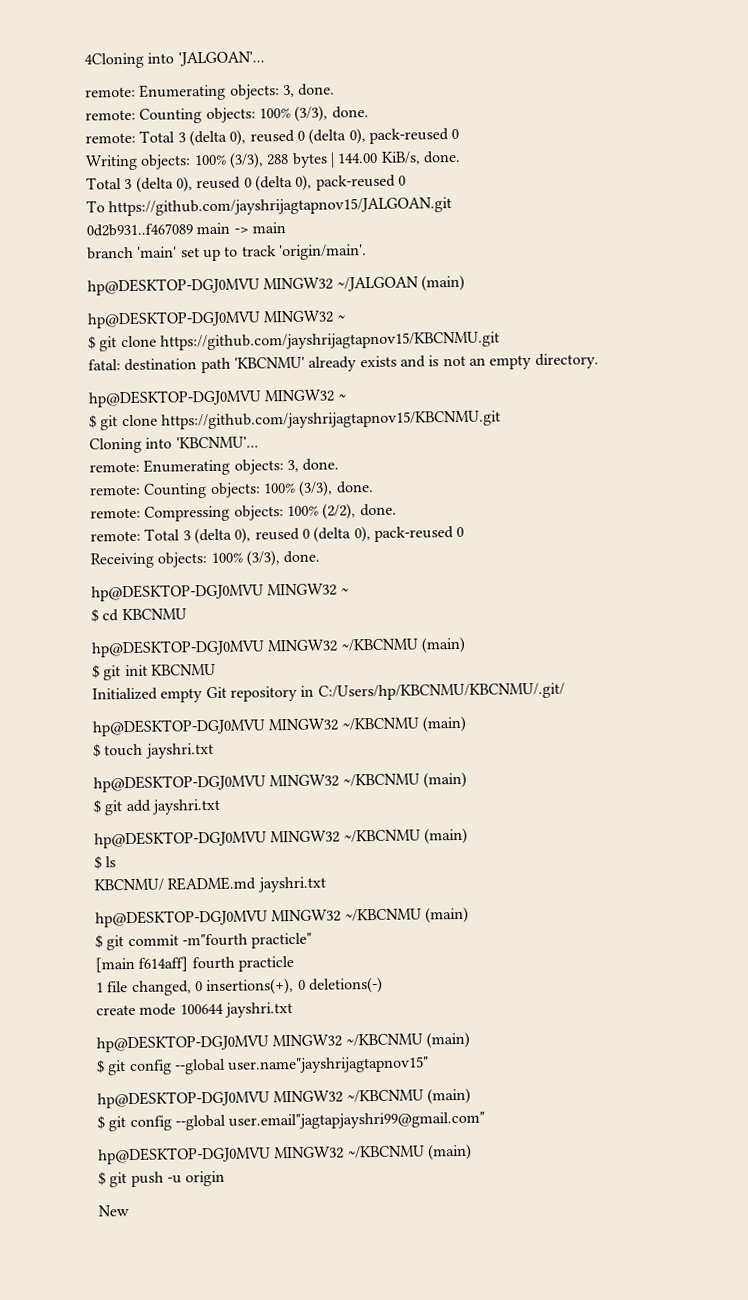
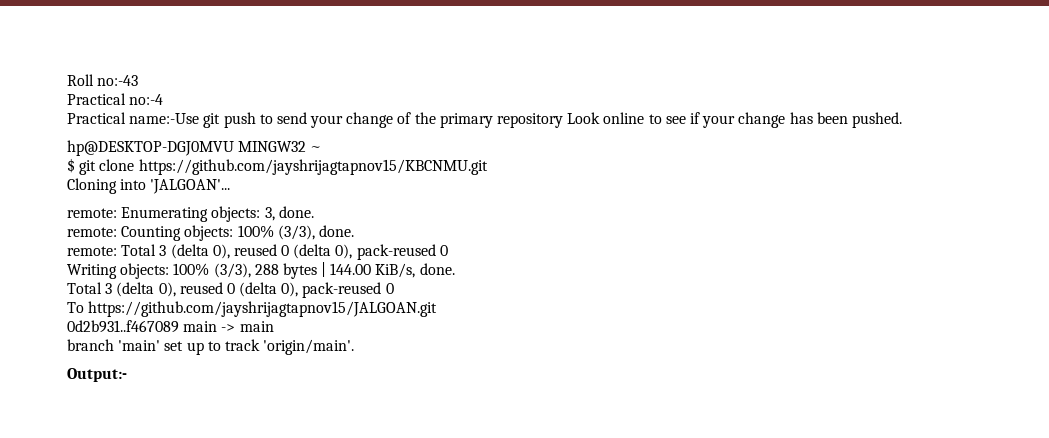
[84,52,144,69] 4Cloning -> [67,74,139,86] [67,93,164,105] [67,112,902,128] [67,140,322,156] [67,158,488,175] [67,178,117,194] Roll no:-43 // Practical no:-4 // Practical name:-Use git push to send your change of the primary repository Look online to see if your change has been pushed. // hp@DESKTOP-DGJ0MVU MINGW32 ~ // $ git clone https://github.com/jayshrijagtapnov15/KBCNMU.git // Cloning
[87,274,465,296] [87,310,345,329] [88,331,500,352] [88,353,599,374] [88,389,346,408] [89,410,501,431] [89,436,259,454] [89,458,340,476] [89,480,374,499] [90,503,397,522] [90,526,465,545] [90,550,321,569] [91,583,349,602] [91,608,187,623] [91,636,466,658] [92,663,216,681] [92,682,565,703] [92,715,467,737] [93,742,214,759] [93,771,467,793] [93,798,220,816] [94,827,468,849] [94,855,117,870] [94,876,326,893] [95,906,469,928] [95,932,313,951] [95,956,294,973] [96,976,383,996] [96,1002,293,1018] [96,1031,470,1053] [96,1056,430,1076] [97,1087,471,1109] [97,1111,486,1132] [98,1143,472,1165] [98,1170,226,1188] [98,1205,129,1217] hp@DESKTOP-DGJ0MVU MINGW32 ~/JALGOAN (main) // hp@DESKTOP-DGJ0MVU MINGW32 ~ // $ git clone https://github.com/jayshrijagtapnov15/KBCNMU.git // fatal: destination path 'KBCNMU' already exists and is not an empty directory. // hp@DESKTOP-DGJ0MVU MINGW32 ~ // $ git clone https://github.com/jayshrijagtapnov15/KBCNMU.git // Cloning into 'KBCNMU'... // remote: Enumerating objects: 3, done. // remote: Counting objects: 100% (3/3), done. // remote: Compressing objects: 100% (2/2), done. // remote: Total 3 (delta 0), reused 0 (delta 0), pack-reused 0 // Receiving objects: 100% (3/3), done. // hp@DESKTOP-DGJ0MVU MINGW32 ~ // $ cd KBCNMU // hp@DESKTOP-DGJ0MVU MINGW32 ~/KBCNMU (main) // $ git init KBCNMU // Initialized empty Git repository in C:/Users/hp/KBCNMU/KBCNMU/.git/ // hp@DESKTOP-DGJ0MVU MINGW32 ~/KBCNMU (main) // $ touch jayshri.txt // hp@DESKTOP-DGJ0MVU MINGW32 ~/KBCNMU (main) // $ git add jayshri.txt // hp@DESKTOP-DGJ0MVU MINGW32 ~/KBCNMU (main) // $ ls // KBCNMU/ README.md jayshri.txt // hp@DESKTOP-DGJ0MVU MINGW32 ~/KBCNMU (main) // $ git commit -m"fourth practicle" // [main f614aff] fourth practicle // 1 file changed, 0 insertions(+), 0 deletions(-) // create mode 100644 jayshri.txt // hp@DESKTOP-DGJ0MVU MINGW32 ~/KBCNMU (main) // $ git config --global user.name"jayshrijagtapnov15" // hp@DESKTOP-DGJ0MVU MINGW32 ~/KBCNMU (main) // $ git config --global user.email"jagtapjayshri99@gmail.com" // hp@DESKTOP-DGJ0MVU MINGW32 ~/KBCNMU (main) // $ git push -u origin // New -> [67,368,127,382] Output:-

